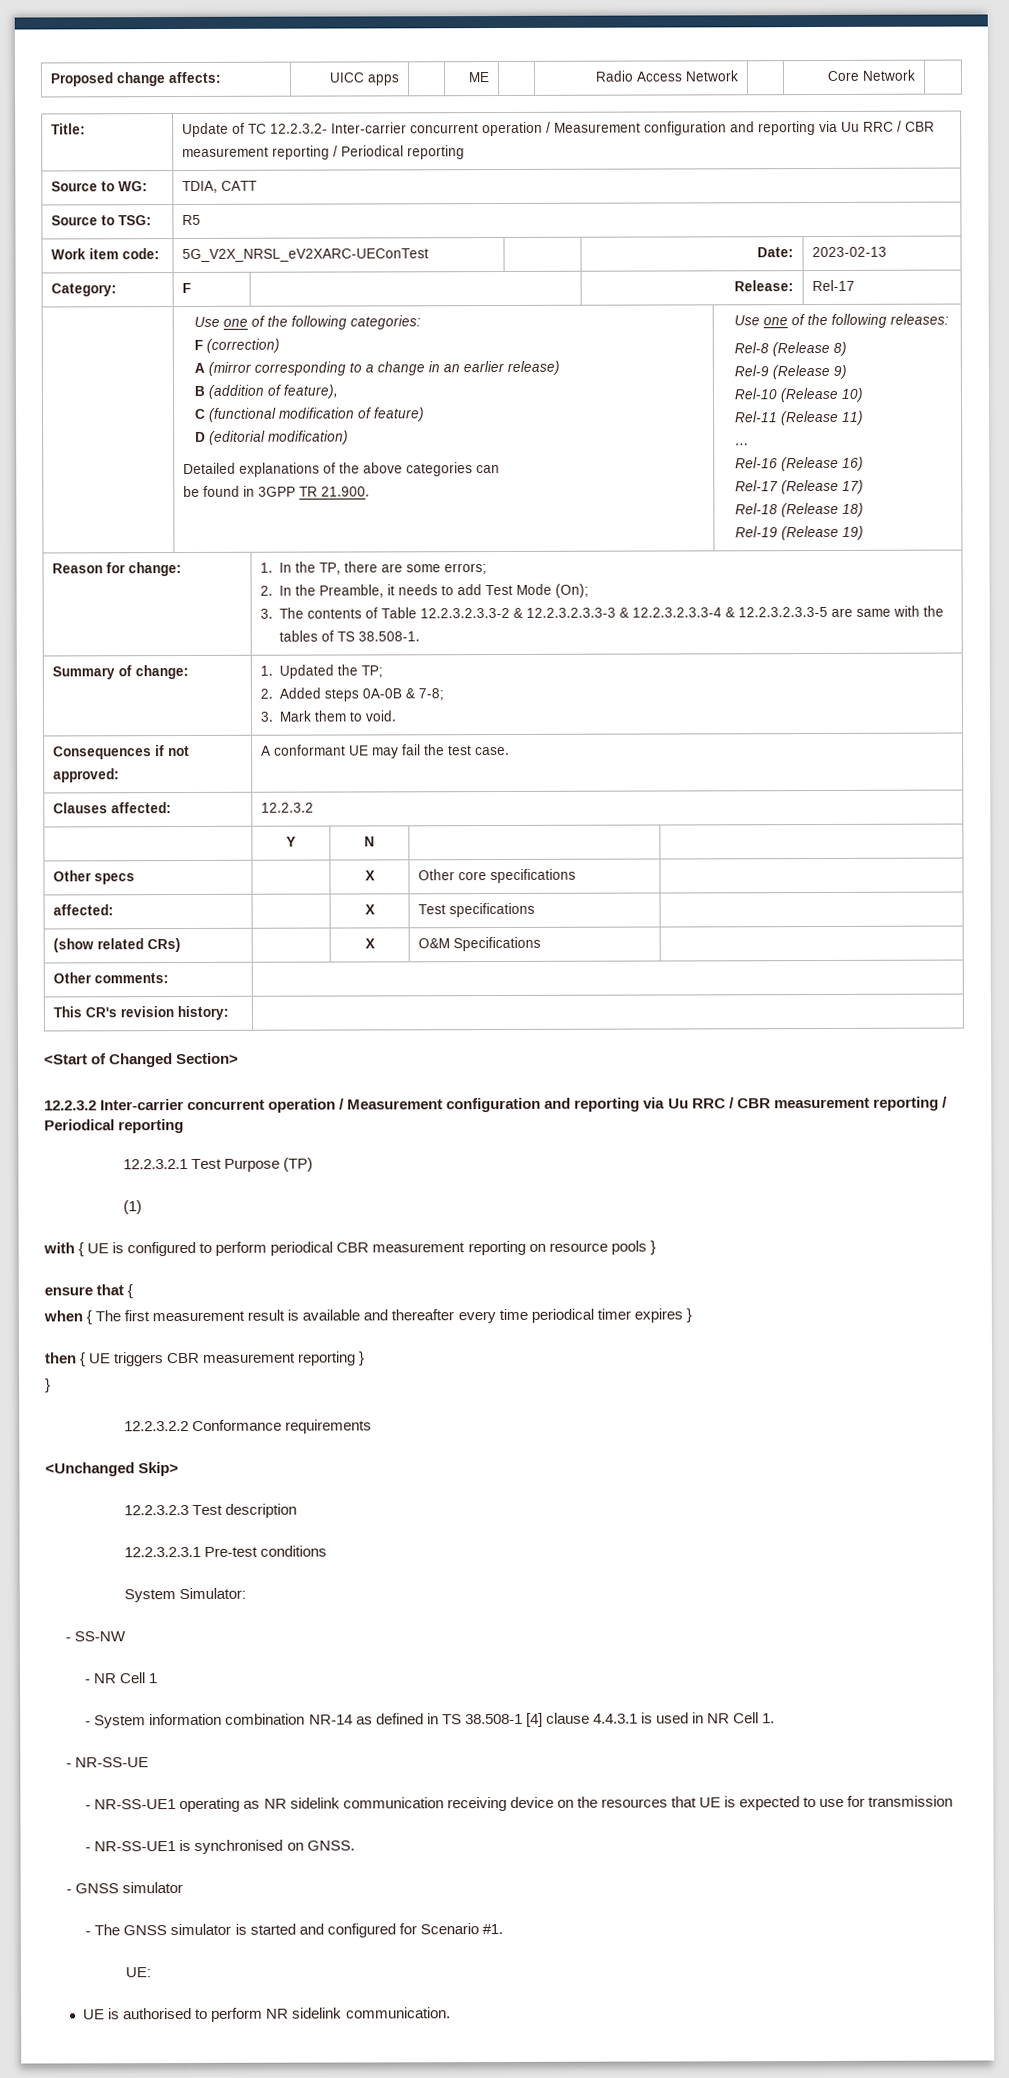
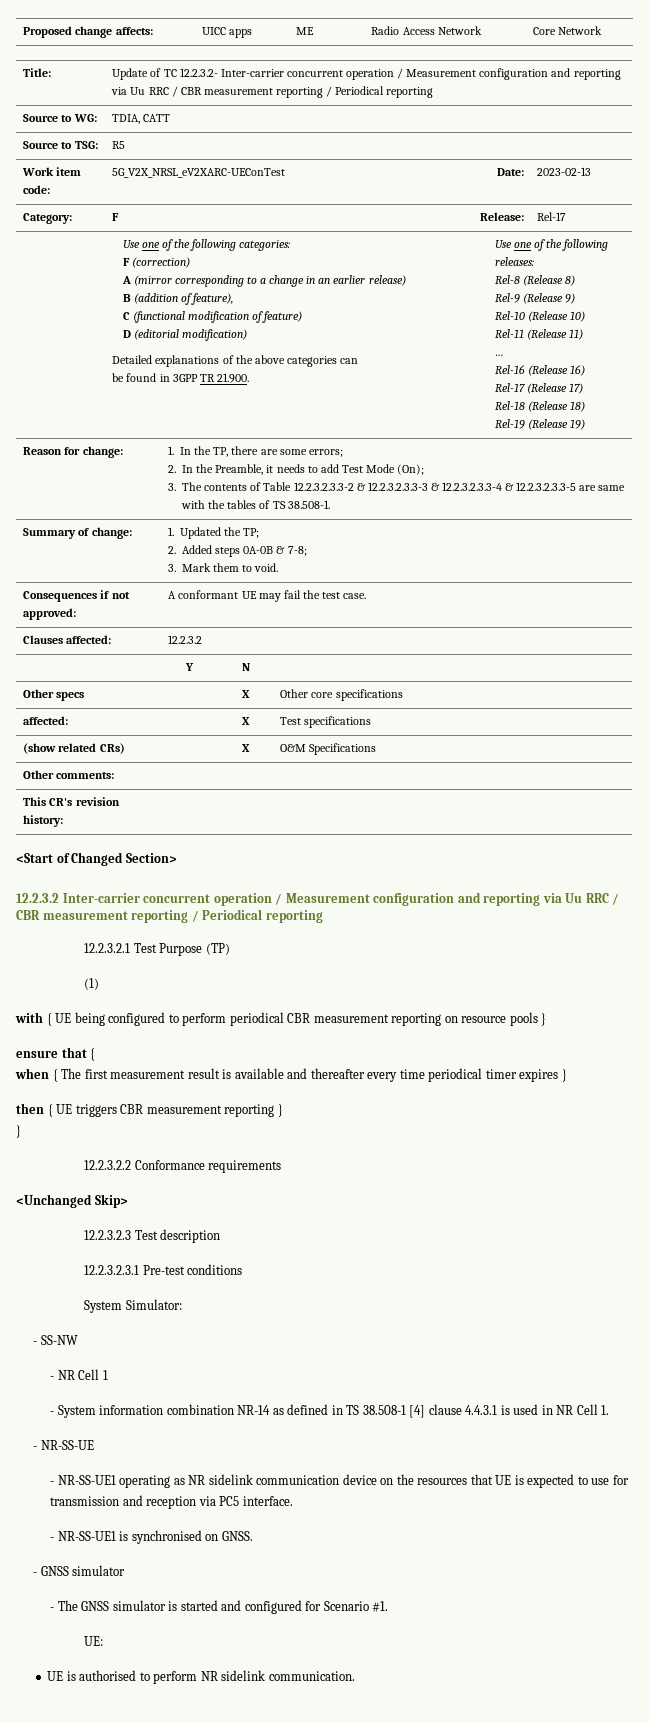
[112,1242,125,1254] is -> [74,1012,105,1026] being
[446,1796,507,1812] receiving -> (340, 1480) none
(954, 1801) none -> [122,1495,293,1509] and reception via PC5 interface.

